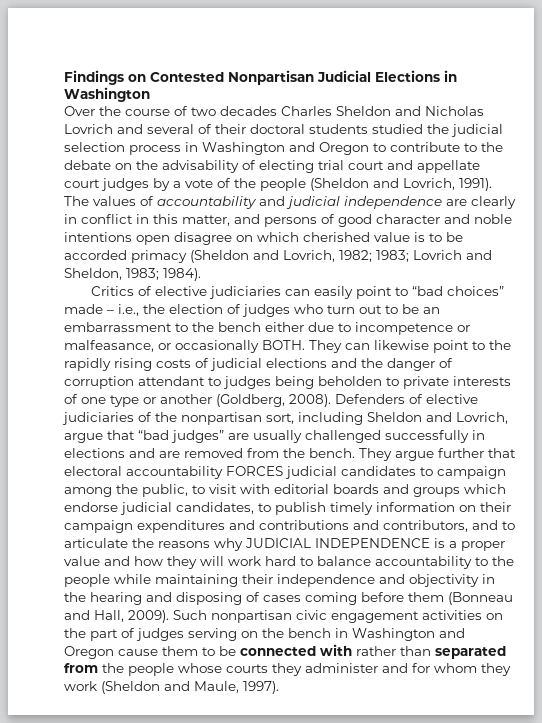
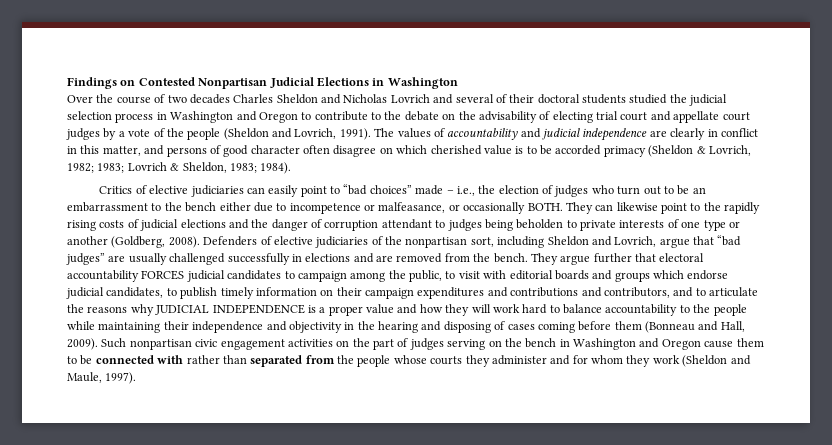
[444,214,512,224] [64,232,170,245] and noble intentions open -> [303,145,330,154] often
[253,250,279,260] and -> [696,146,706,154] &
[466,250,492,260] and -> [170,163,180,171] &

